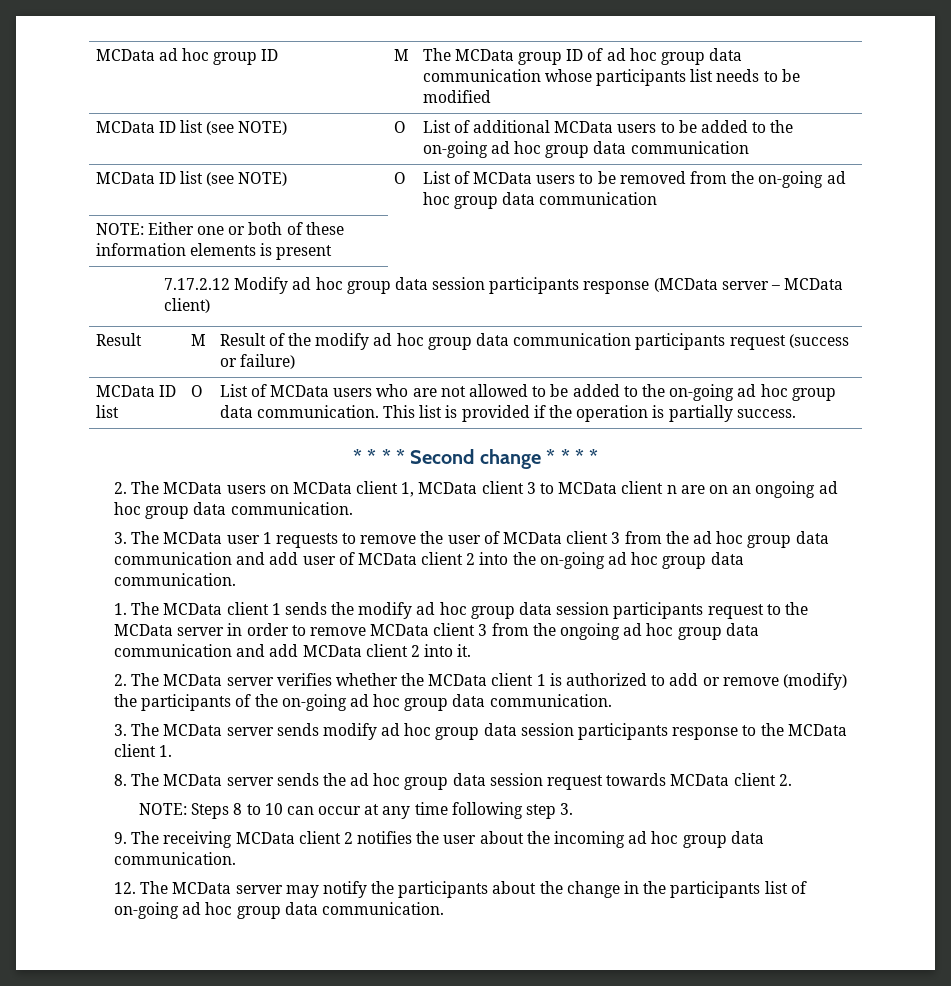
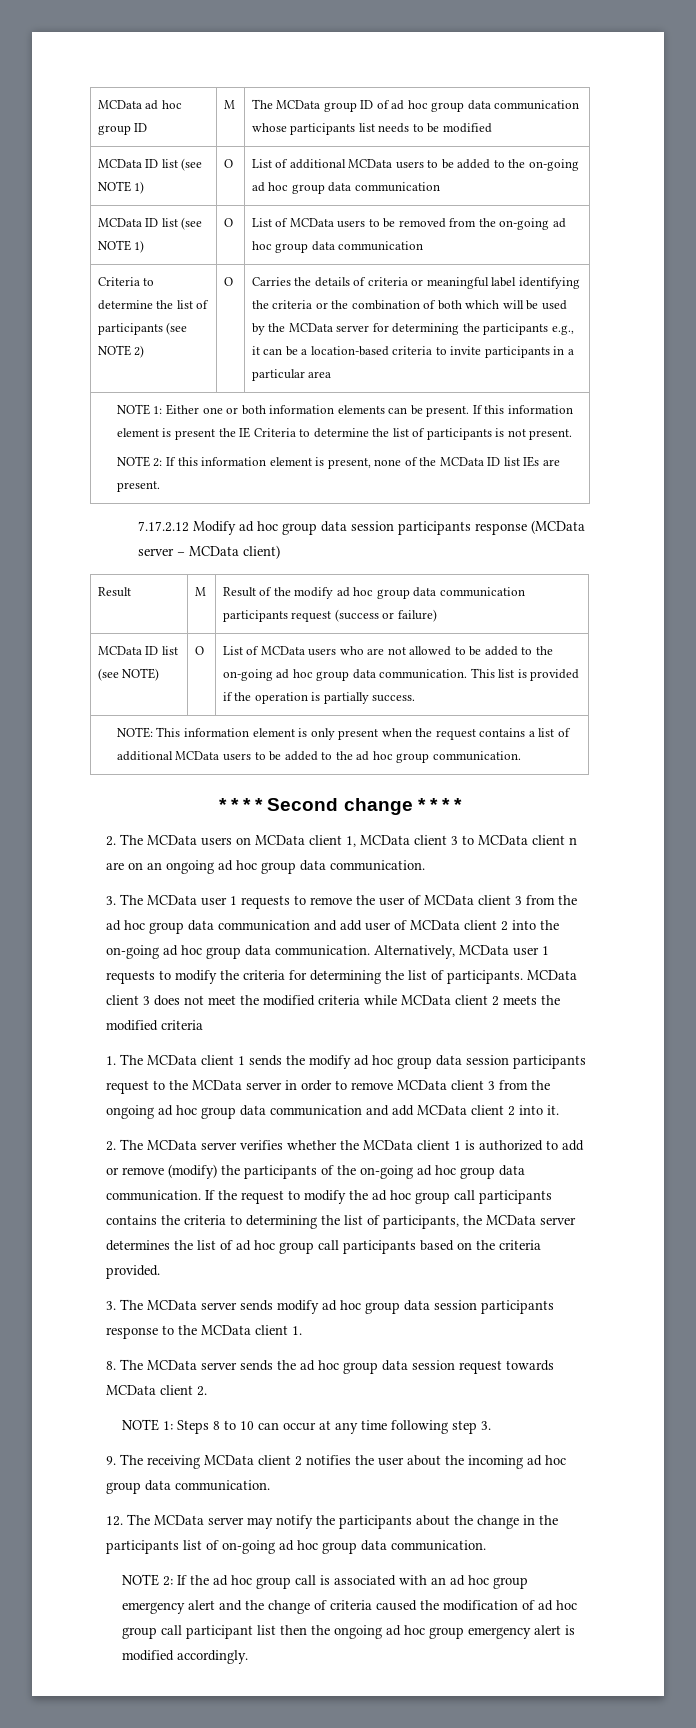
[238,121,288,135] NOTE) -> [97,181,145,194] NOTE 1)
[238,172,288,186] NOTE) -> [97,240,145,253] NOTE 1)
[95,222,344,235] [95,243,333,260] NOTE: Either one or both of these information elements is present -> [97,277,155,286] [97,300,210,310] [97,322,188,335] [97,345,145,358] [223,277,233,286] [251,277,580,289] [251,300,567,310] [251,323,574,335] [251,346,574,358] [251,369,332,381] [116,404,573,417] [116,427,573,440] [116,456,560,469] [116,481,160,492] Criteria to determine the list of participants (see NOTE 2) | O | Carries the details of criteria or meaningful label identifying the criteria or the combination of both which will be used by the MCData server for determining the participants e.g., it can be a location-based criteria to invite participants in a particular area // NOTE 1: Either one or both information elements can be present. If this information element is present the IE Criteria to determine the list of participants is not present. // NOTE 2: If this information element is present, none of the MCData ID list IEs are present.
(119, 411) none -> [97,668,160,681] (see NOTE)
(796, 413) none -> [116,727,571,740] [116,751,521,763] // NOTE: This information element is only present when the request contains a list of additional MCData users to be added to the ad hoc group communication.
(236, 579) none -> [374,945,550,959] [106,970,578,984] [106,995,561,1006] [106,1020,204,1031] Alternatively, MCData user 1 requests to modify the criteria for determining the list of participants. MCData client 3 does not meet the modified criteria while MCData client 2 meets the modified criteria
(612, 700) none -> [205,1190,553,1204] [106,1215,577,1229] [106,1240,542,1254] [106,1265,161,1279] If the request to modify the ad hoc group call participants contains the criteria to determining the list of participants, the MCData server determines the list of ad hoc group call participants based on the criteria provided.
[138,803,187,815] NOTE: -> [122,1419,174,1431] NOTE 1:
(444, 908) none -> [122,1574,529,1589] [122,1600,578,1614] [122,1625,576,1639] [122,1650,249,1664] // NOTE 2: If the ad hoc group call is associated with an ad hoc group emergency alert and the change of criteria caused the modification of ad hoc group call participant list then the ongoing ad hoc group emergency alert is modified accordingly.

